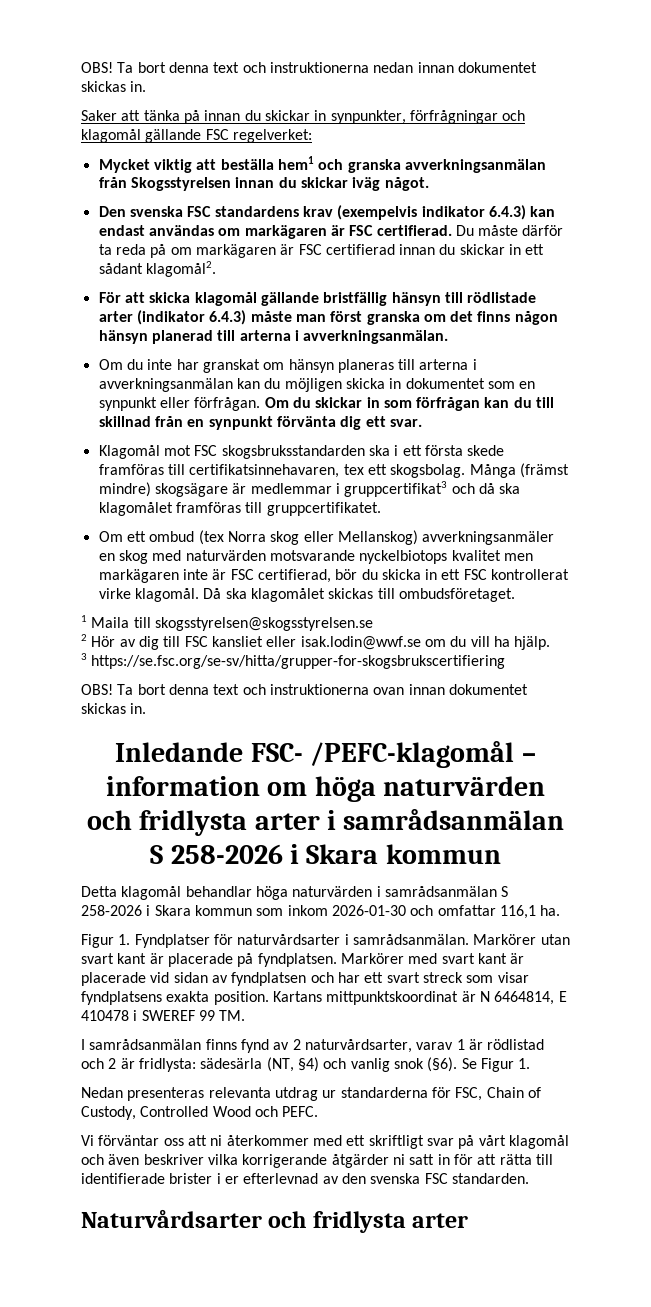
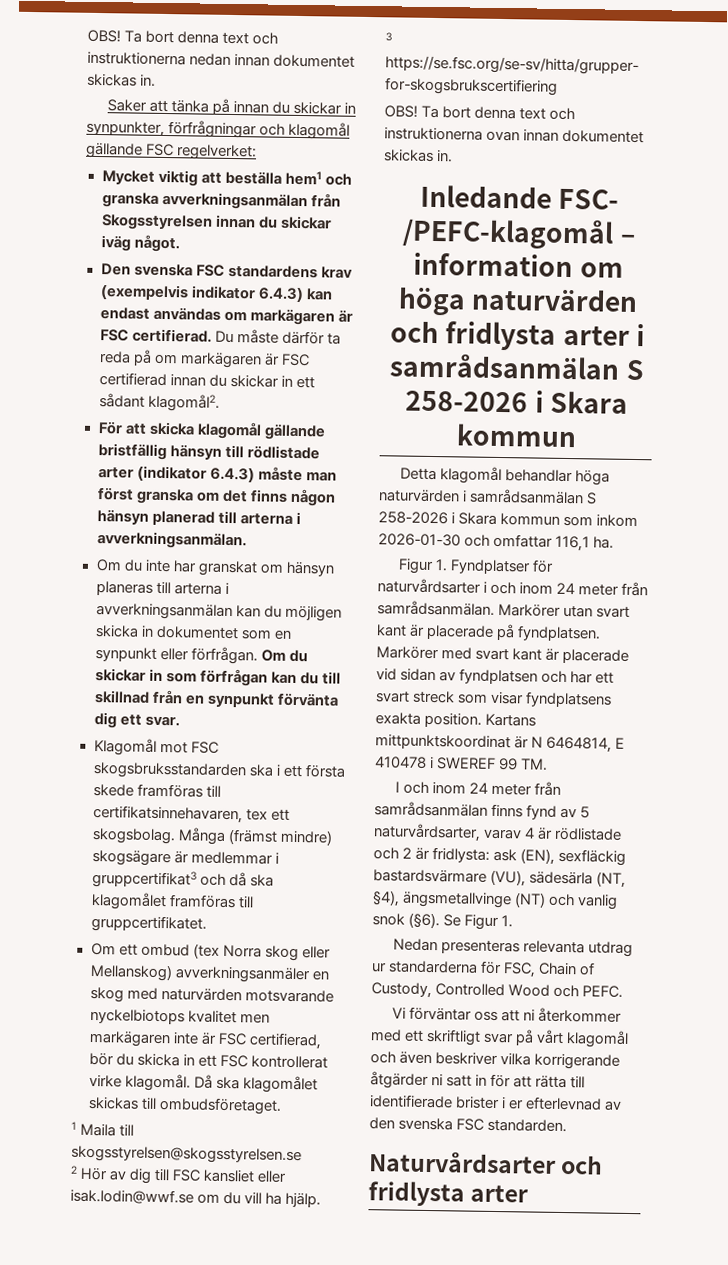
(349, 939) none -> [490,581,649,597] och inom 24 meter från
(85, 1044) none -> [403,781,562,796] och inom 24 meter från
[292,1039,301,1050] 2 -> [580,806,591,819] 5
[456,1039,545,1050] 1 är rödlistad -> [524,827,623,841] 4 är rödlistade
[200,1057,319,1072] sädesärla (NT, §4) -> [493,848,627,866] [373,869,627,888] [372,890,547,909] ask (EN), sexfläckig bastardsvärmare (VU), sädesärla (NT, §4), ängsmetallvinge (NT)

